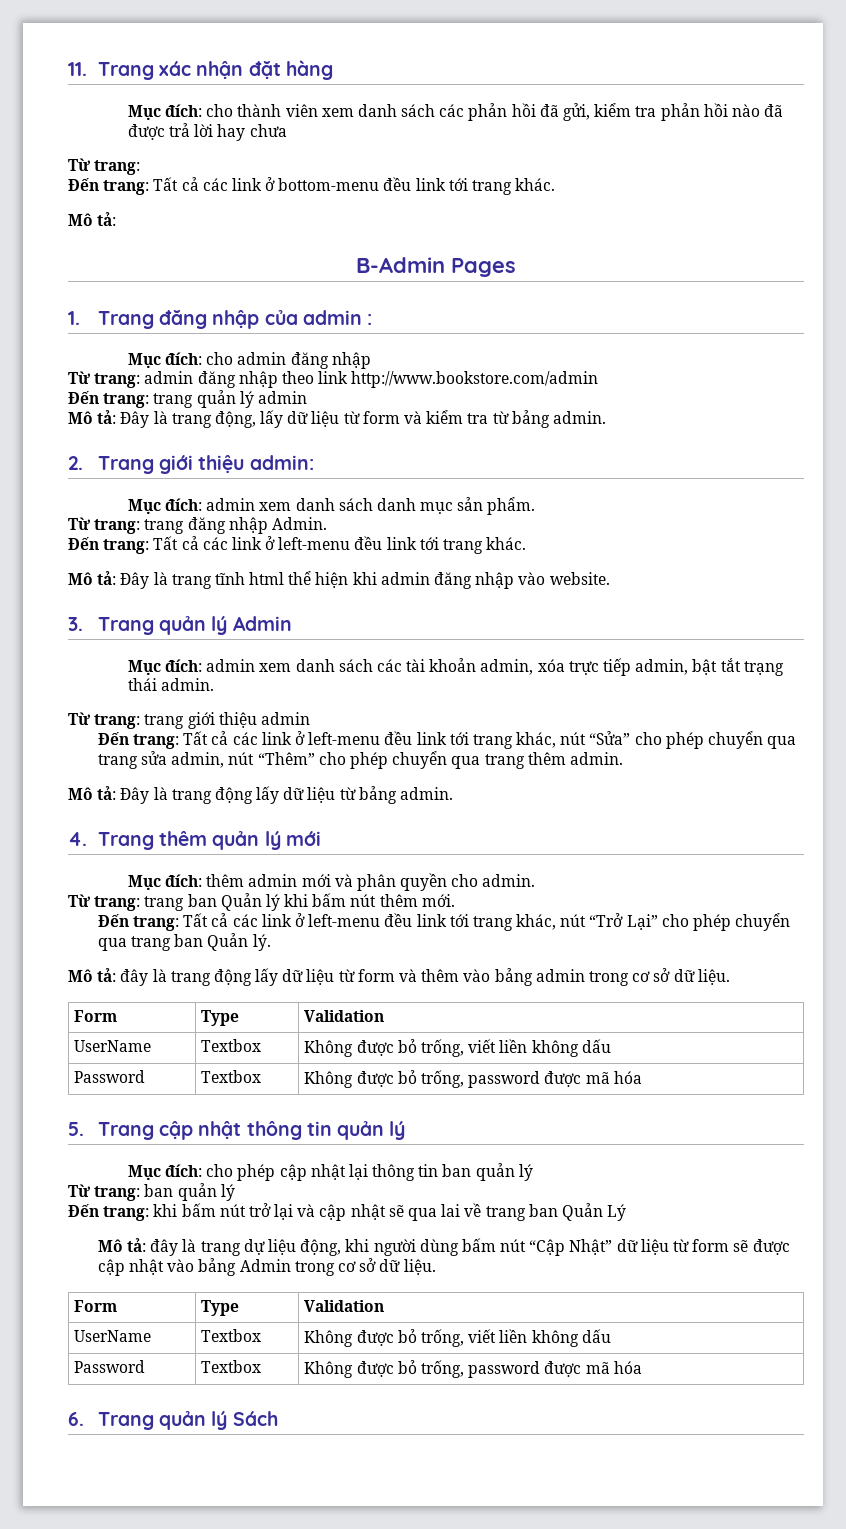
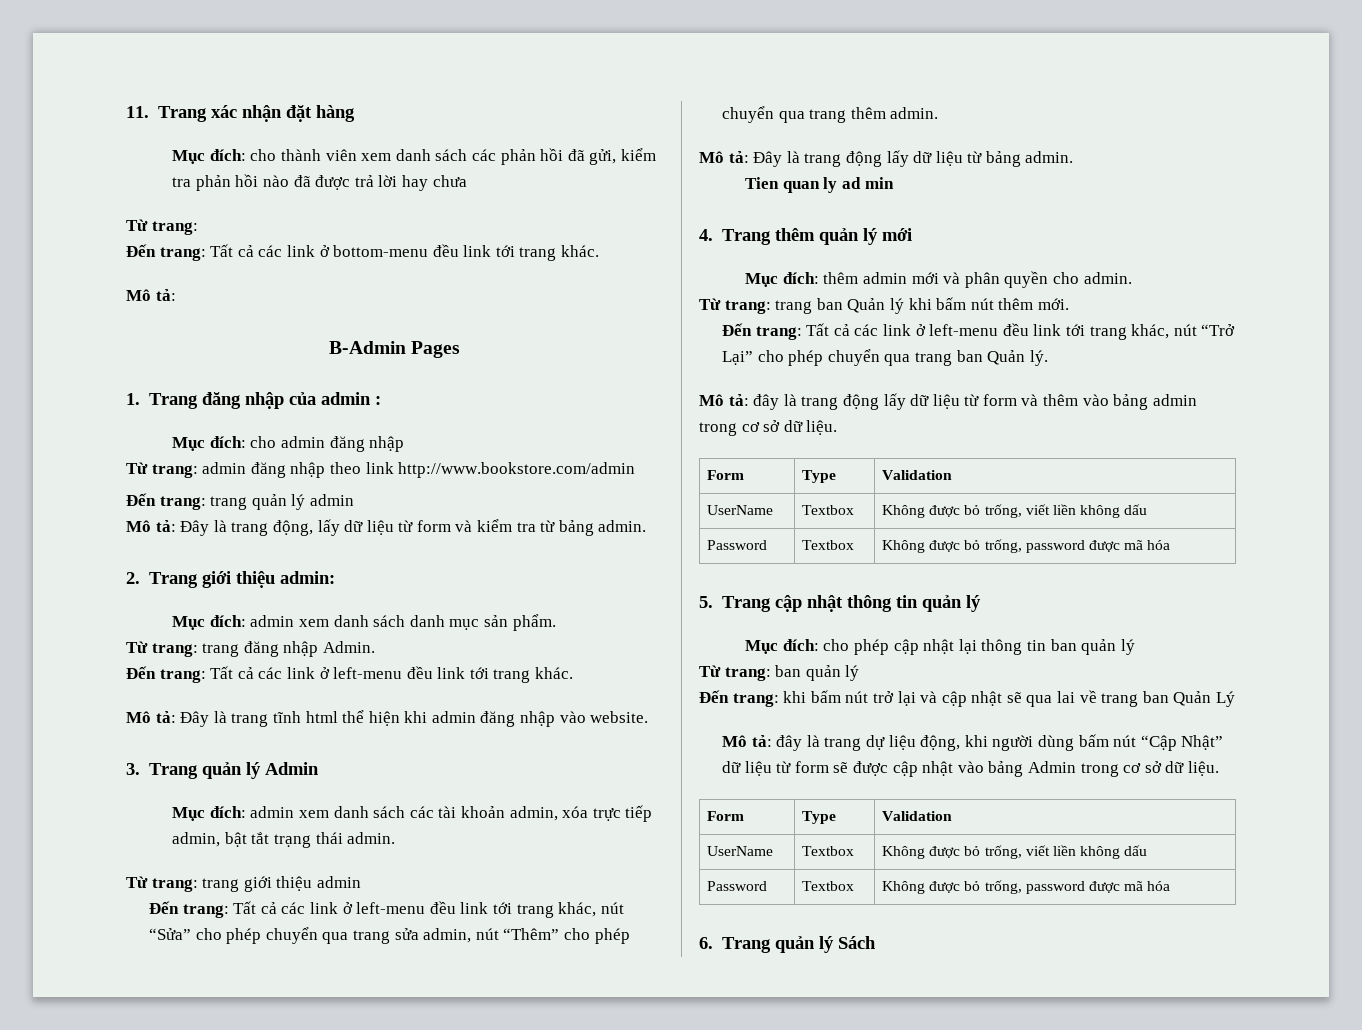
(454, 793) none -> [745,177,894,193] // Tien quan ly ad min

